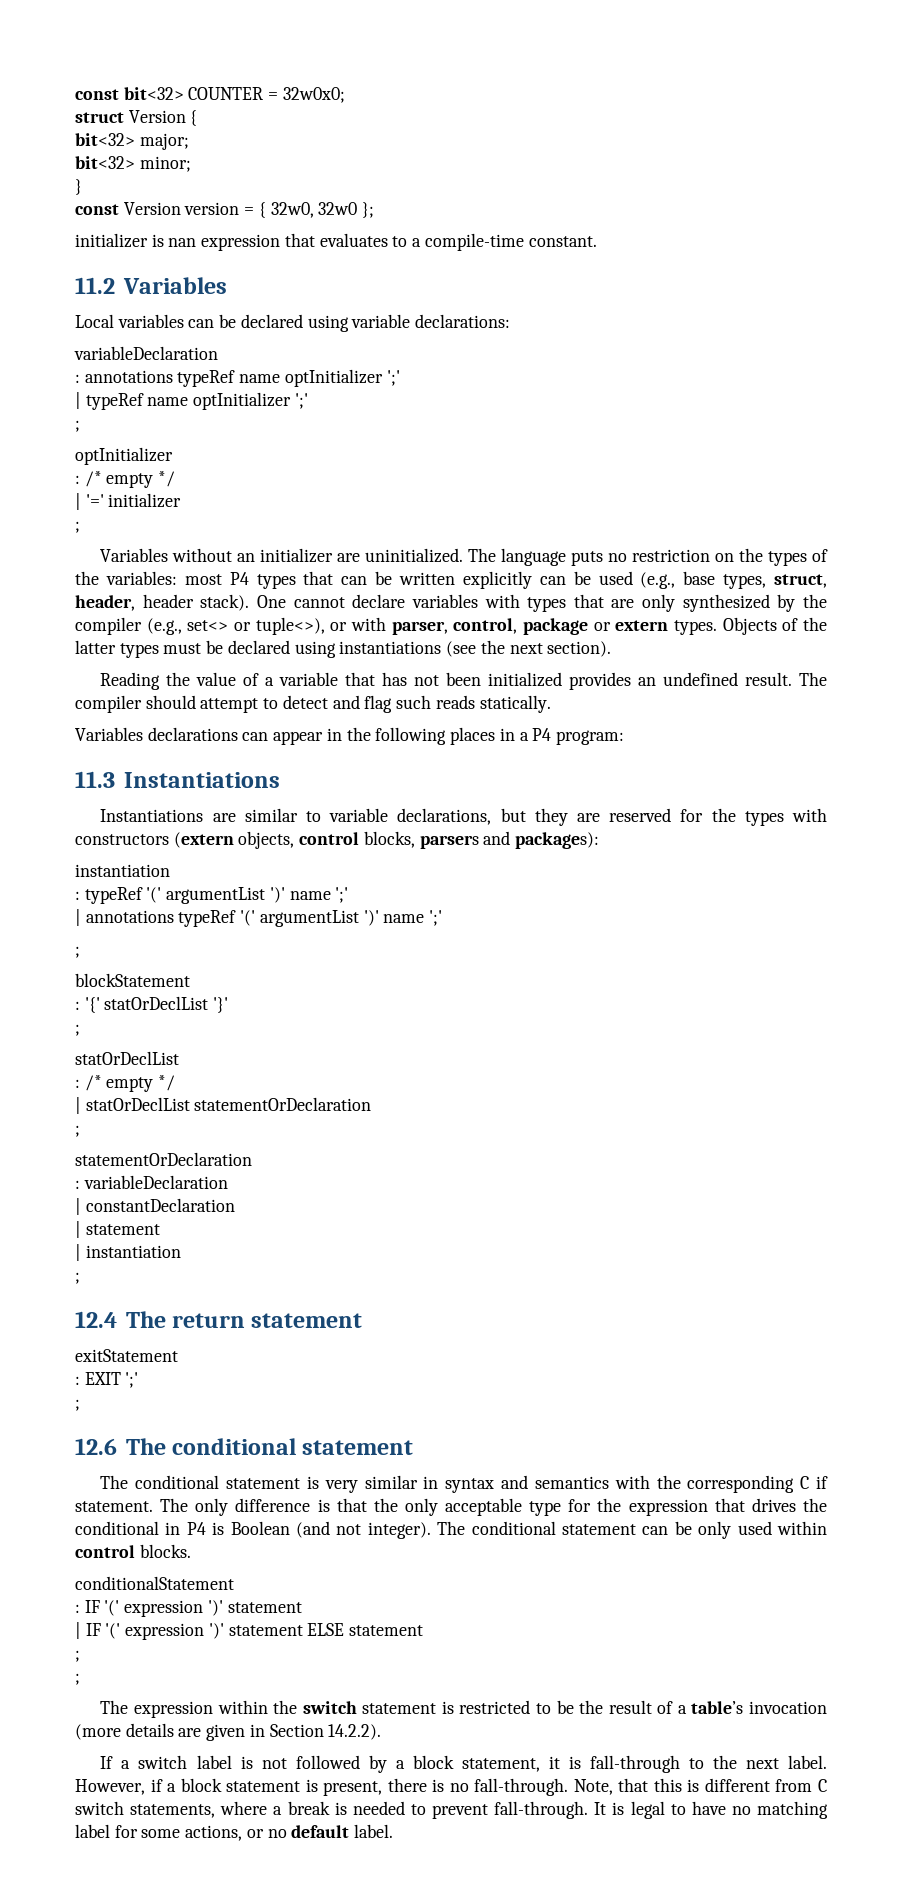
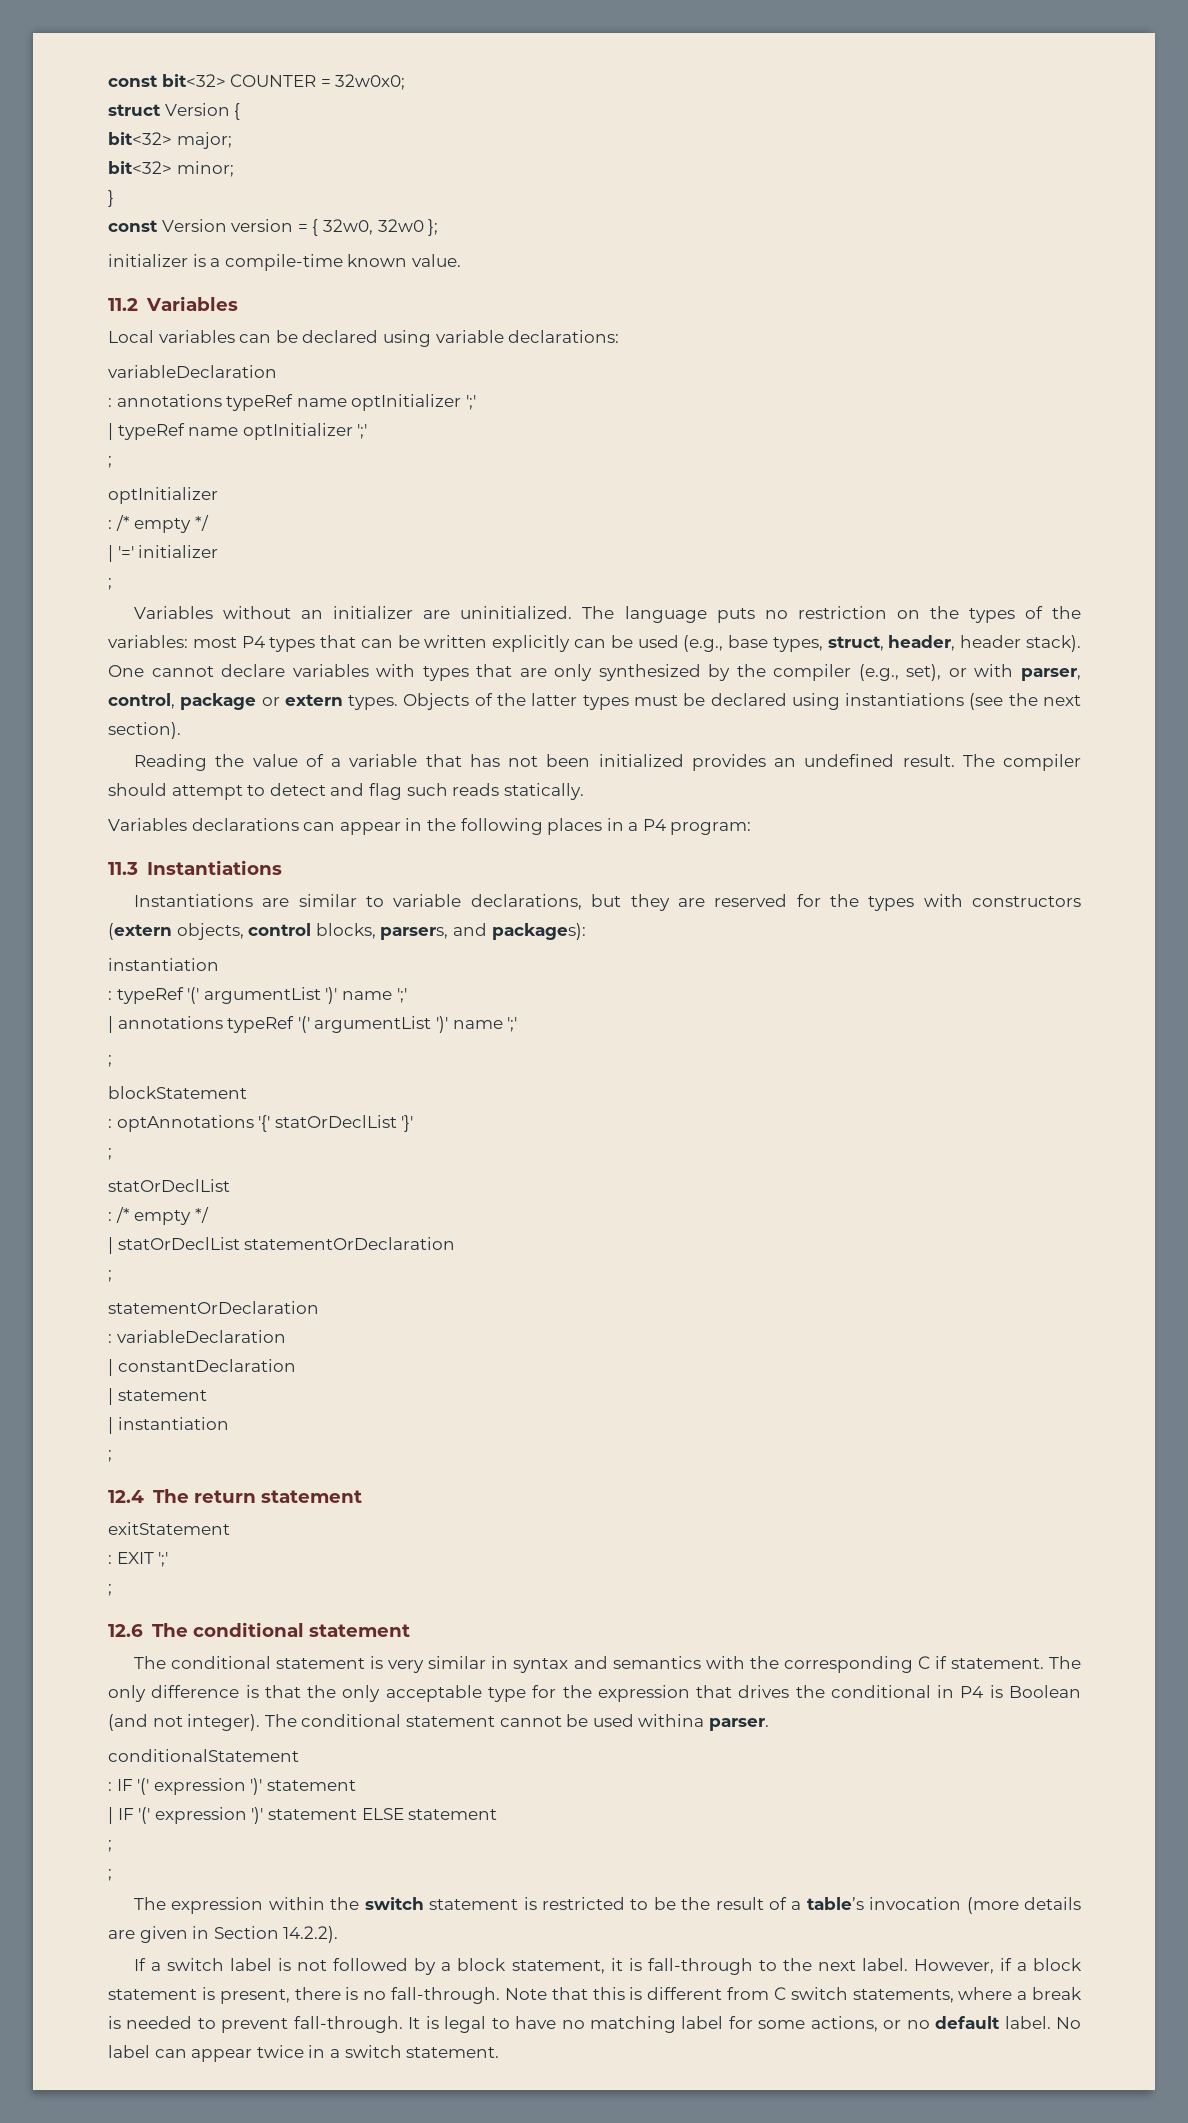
[168,233,597,251] nan expression that evaluates to a compile-time constant. -> [210,254,461,271] a compile-time known value.
[187,617,325,635] set<> or tuple<>), -> [906,664,942,681] set),
[419,835,479,849] parsers -> [380,927,449,940] parsers,
(80, 1005) none -> [116,1115,254,1132] optAnnotations
[642,1521,827,1539] [75,1544,191,1558] can be only used within control blocks. -> [499,1714,769,1731] cannot be used withina parser.
[573,1779,613,1795] Note, -> [504,1988,547,2000] Note
(394, 1831) none -> [1056,2017,1082,2029] [108,2045,500,2062] No label can appear twice in a switch statement.

